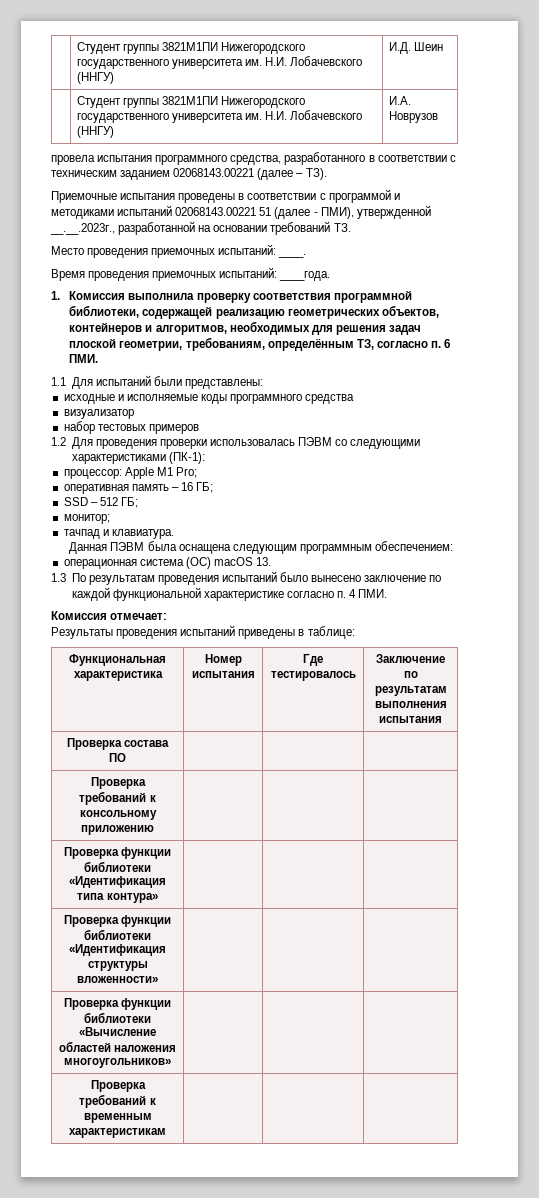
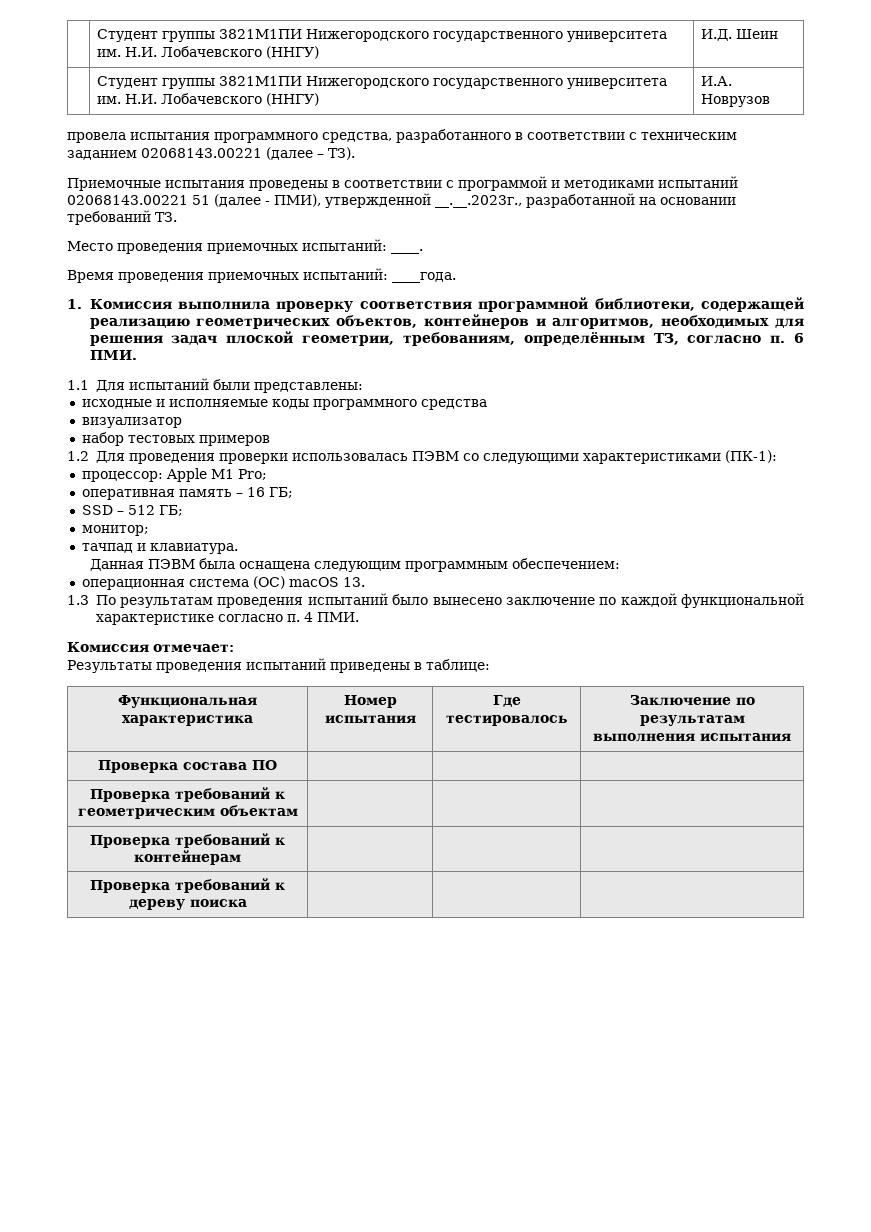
[79,810,157,820] [81,825,154,835] [63,847,172,859] [84,861,151,872] [69,876,166,888] [77,893,158,903] [63,915,172,927] [84,929,151,940] [69,944,166,956] [87,961,148,971] [77,976,158,983] [63,998,172,1010] [84,1012,151,1023] [79,1027,156,1036] [58,1041,177,1052] [64,1058,171,1068] [90,1080,146,1092] [79,1094,156,1108] [83,1113,152,1123] [69,1128,166,1138] консольному приложению | | | // Проверка функции библиотеки «Идентификация типа контура» | | | // Проверка функции библиотеки «Идентификация структуры вложенности» | | | // Проверка функции библиотеки «Вычисление областей наложения многоугольников» | | | // Проверка требований к временным характеристикам -> [77,805,298,819] [90,833,285,848] [134,850,241,865] [90,878,285,893] [128,899,247,910] геометрическим объектам | | | // Проверка требований к контейнерам | | | // Проверка требований к дереву поиска

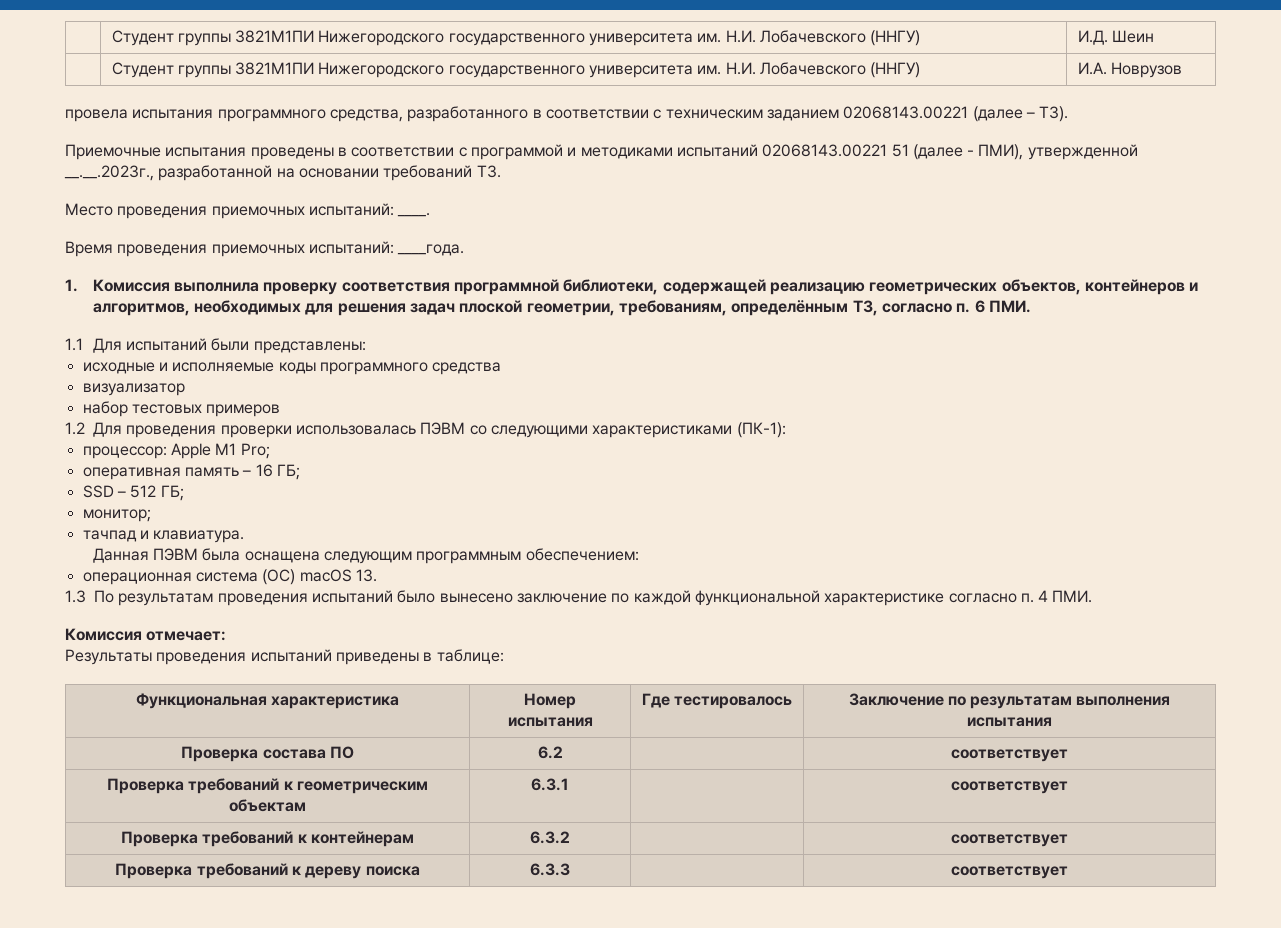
(277, 765) | | -> [537,746,563,759] [951,749,1068,762] 6.2 | | соответствует
(298, 811) | | -> [531,778,569,791] [951,781,1068,794] 6.3.1 | | соответствует
(241, 857) | | -> [530,831,570,844] [951,834,1068,847] 6.3.2 | | соответствует
(247, 903) | | -> [530,863,570,876] [951,866,1068,879] 6.3.3 | | соответствует

